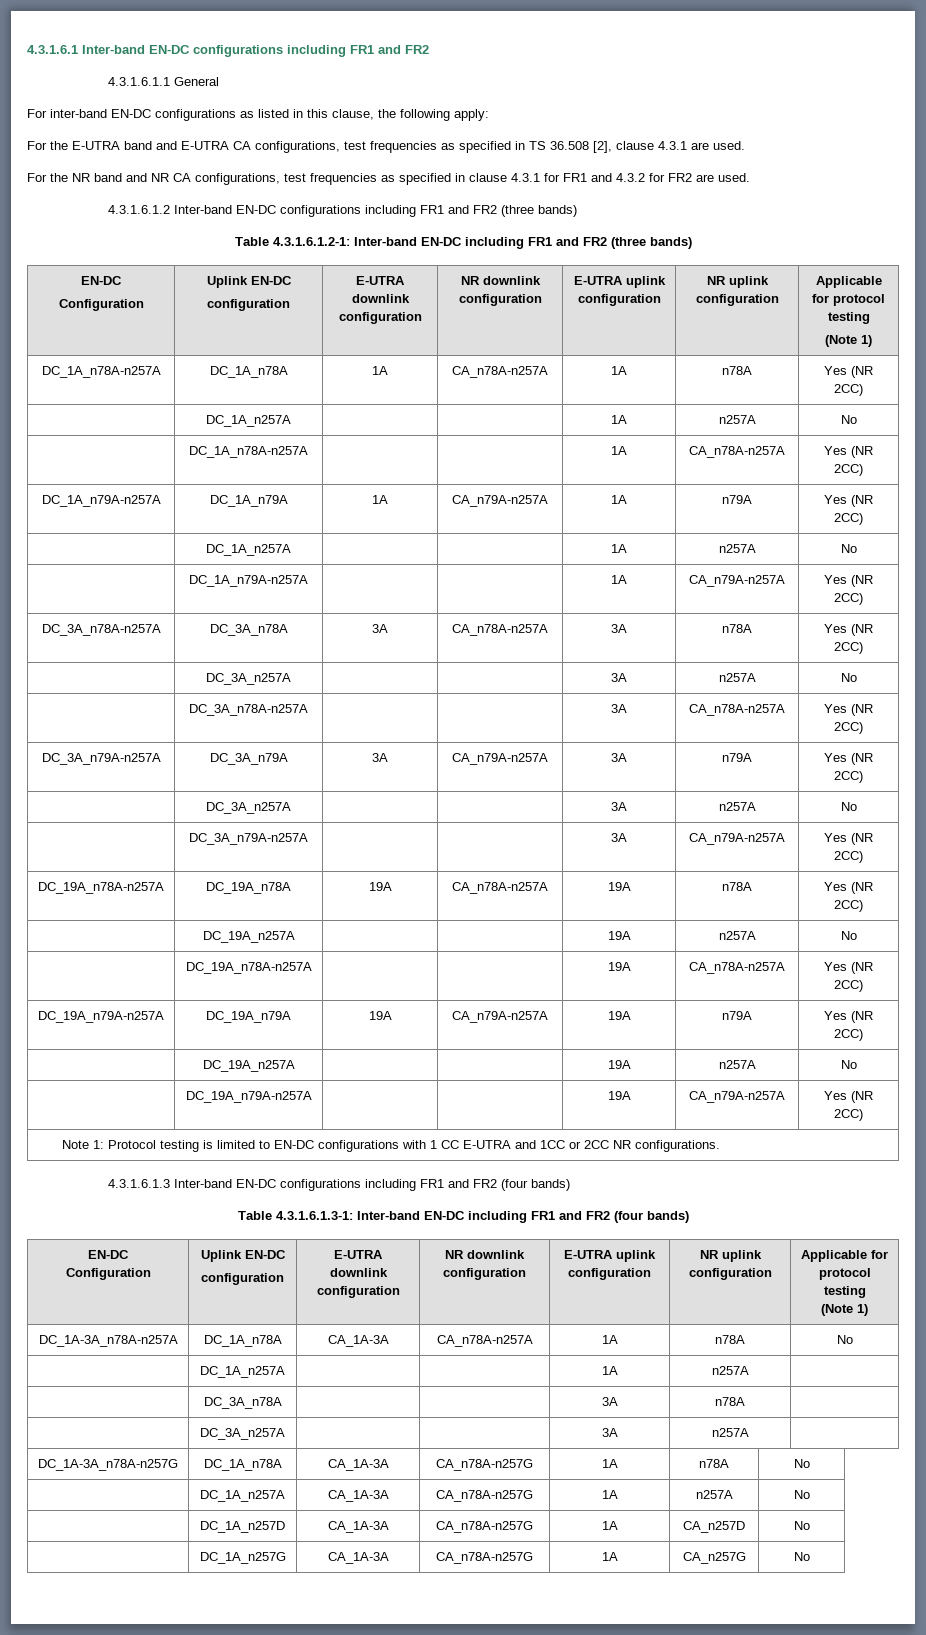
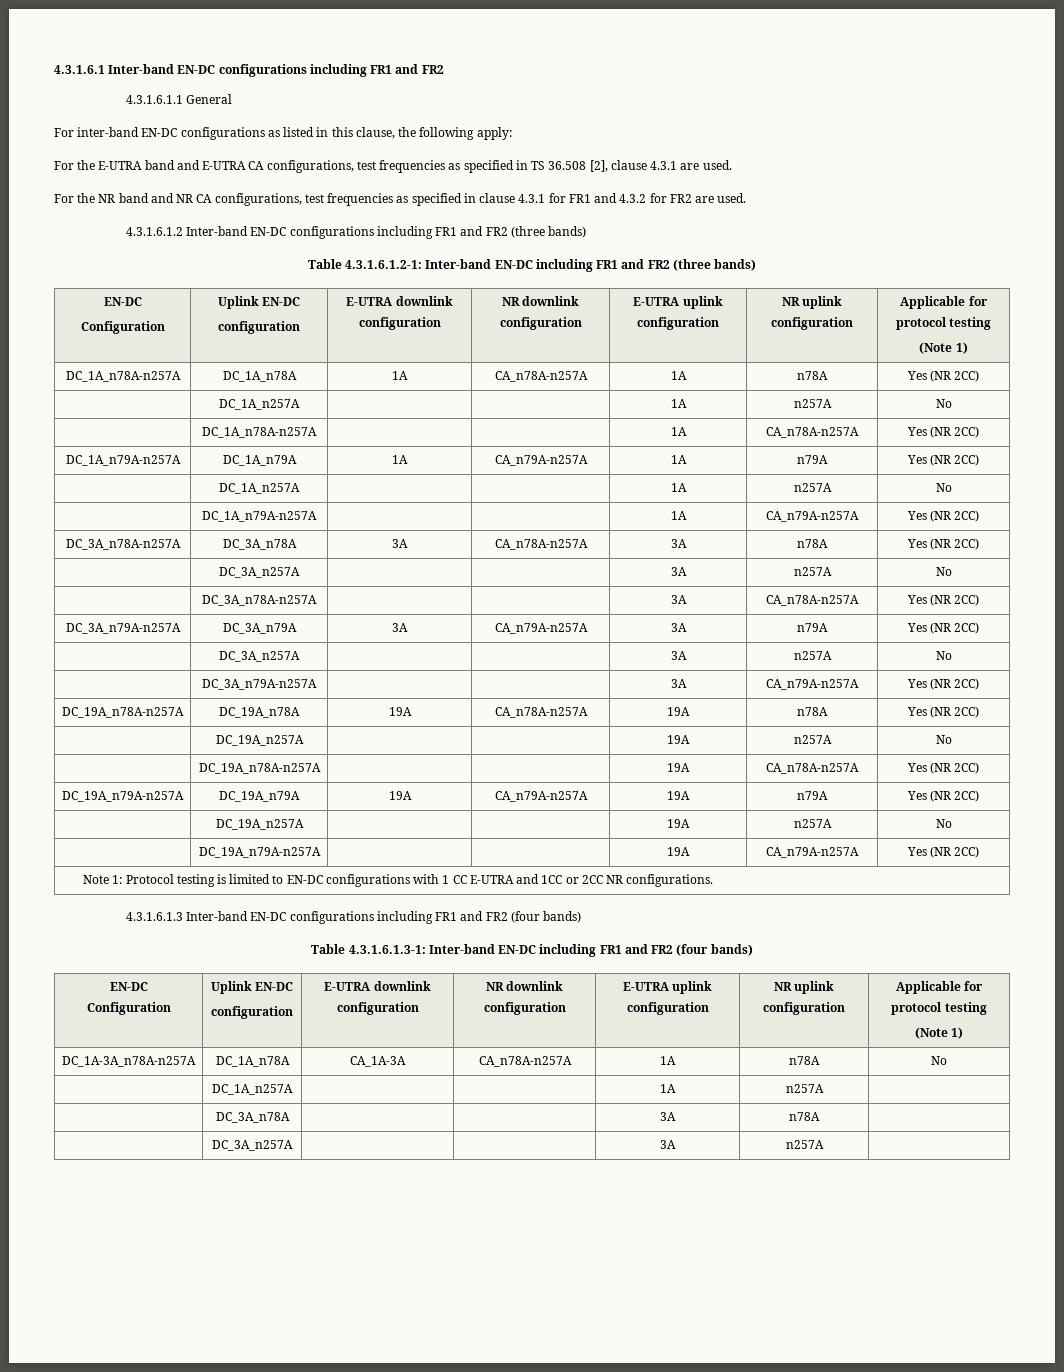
[38,1459,178,1471] [203,1459,282,1471] [327,1459,389,1471] [436,1459,533,1471] [601,1459,618,1468] [699,1459,729,1468] [793,1459,810,1468] [200,1490,285,1502] [327,1490,389,1502] [436,1490,533,1502] [601,1490,618,1499] [695,1490,733,1499] [793,1490,810,1499] [200,1521,285,1533] [327,1521,389,1533] [436,1521,533,1533] [601,1521,618,1530] [683,1521,745,1533] [793,1521,810,1530] [199,1552,286,1564] [327,1552,389,1564] [436,1552,533,1564] [601,1552,618,1561] [682,1552,746,1564] [793,1552,810,1561] // DC_1A-3A_n78A-n257G | DC_1A_n78A | CA_1A-3A | CA_n78A-n257G | 1A | n78A | No // | DC_1A_n257A | CA_1A-3A | CA_n78A-n257G | 1A | n257A | No // | DC_1A_n257D | CA_1A-3A | CA_n78A-n257G | 1A | CA_n257D | No // | DC_1A_n257G | CA_1A-3A | CA_n78A-n257G | 1A | CA_n257G | No -> (824, 1144) none

